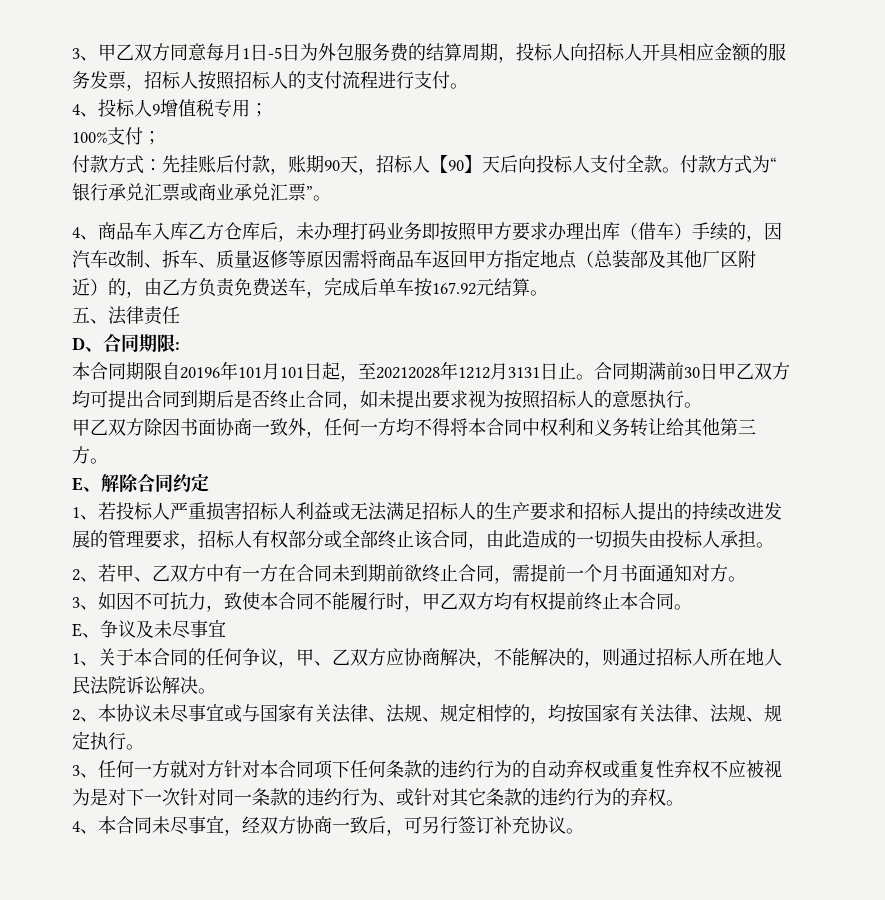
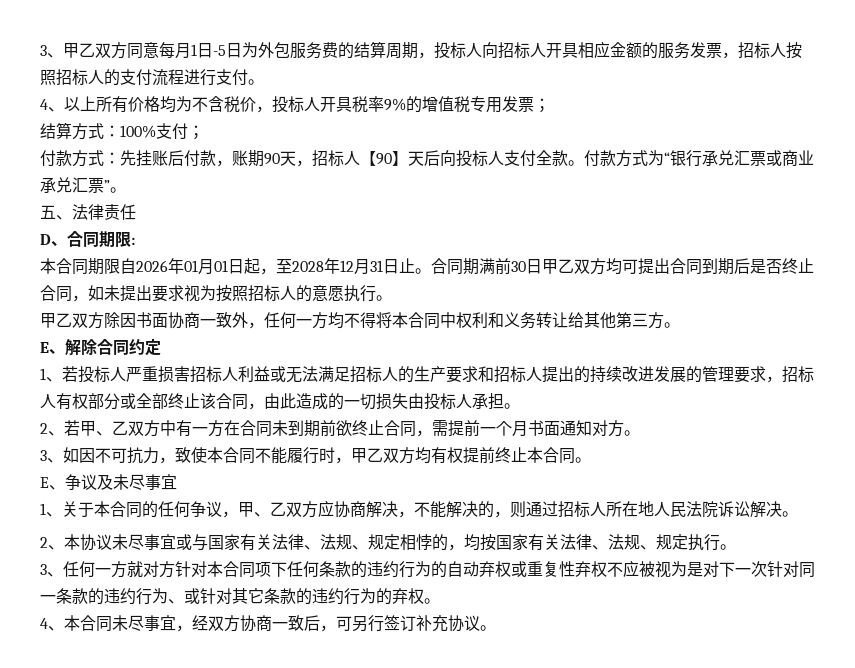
[98,99,160,117] 投标人9 -> [64,96,422,113] 以上所有价格均为不含税价，投标人开具税率9%的
[250,103,268,117] ； // -> [502,96,550,113] [40,122,120,140] 发票； // 结算方式：
[72,222,782,242] [72,249,756,269] [72,277,548,298] // 4、商品车入库乙方仓库后，未办理打码业务即按照甲方要求办理出库（借车）手续的，因汽车改制、拆车、质量返修等原因需将商品车返回甲方指定地点（总装部及其他厂区附近）的，由乙方负责免费送车，完成后单车按167.92元结算。 -> (126, 190) none
[180,361,540,382] 20196年101月101日起，至20212028年1212月3131 -> [136,258,383,275] 2026年01月01日起，至2028年12月31

